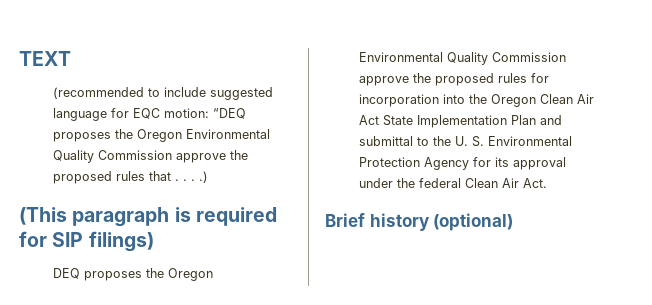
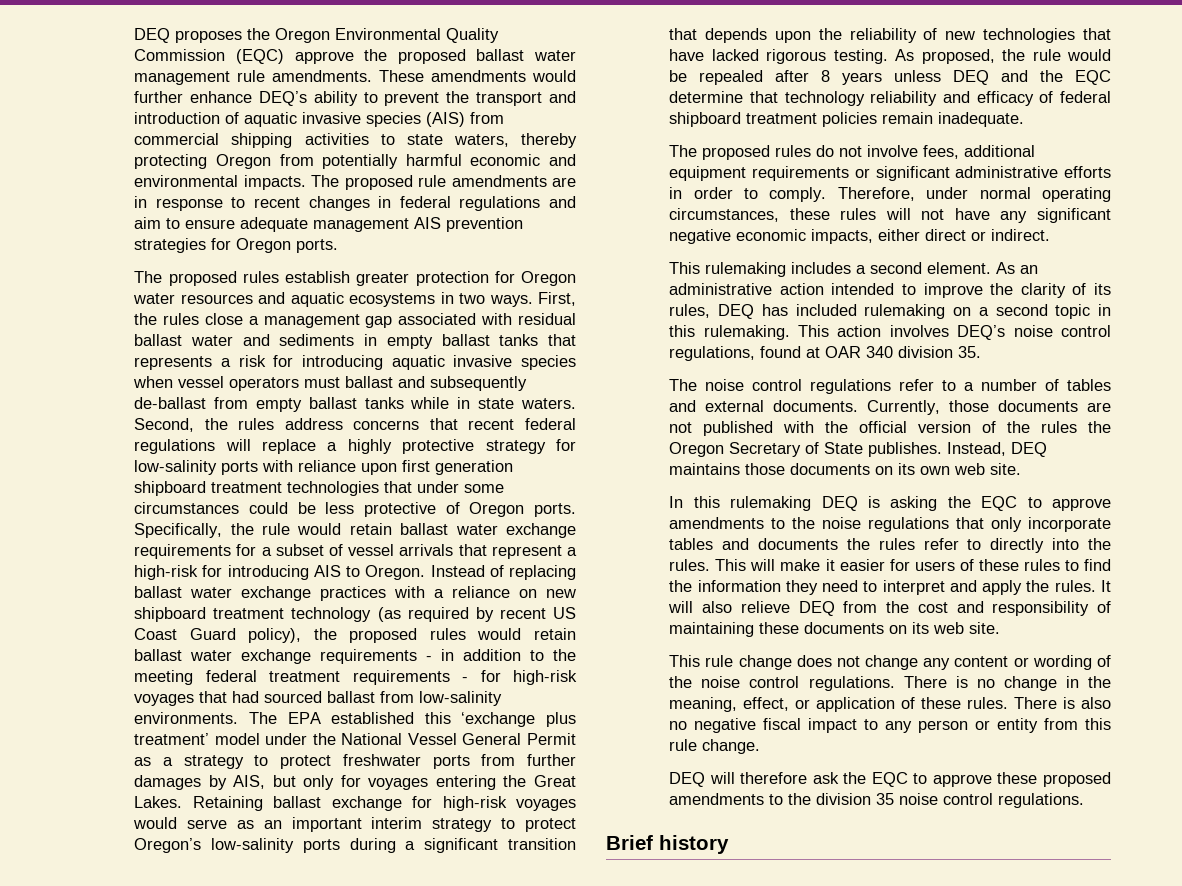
[19,51,71,66] [52,87,273,100] [52,108,246,121] [52,129,270,142] [52,150,248,163] [52,171,208,184] [19,207,277,227] [19,231,154,252] TEXT // (recommended to include suggested language for EQC motion: “DEQ proposes the Oregon Environmental Quality Commission approve the proposed rules that . . . .) // (This paragraph is required for SIP filings) // -> (134, 35) none
[358,73,549,86] [358,94,594,107] [358,115,562,128] [358,136,572,147] [358,157,566,170] [358,178,547,188] approve the proposed rules for incorporation into the Oregon Clean Air Act State Implementation Plan and submittal to the U. S. Environmental Protection Agency for its approval under the federal Clean Air Act. -> [235,49,576,64] [134,70,576,85] [134,91,576,106] [134,112,505,127] [134,133,577,148] [134,154,576,169] [134,175,576,190] [134,196,576,211] [134,217,524,232] [134,238,339,253] [134,271,576,286] [133,292,576,307] [134,313,576,328] [134,334,576,349] [134,355,576,370] [133,376,528,391] [134,397,576,412] [134,418,576,432] [134,439,576,454] [134,460,514,475] [134,481,505,496] [134,502,576,517] [134,523,576,538] [134,544,577,559] [134,565,576,580] [134,586,576,601] [134,607,577,622] [134,628,576,643] [134,649,576,664] [134,670,577,685] [134,691,503,706] [134,712,576,727] [134,733,576,745] [134,754,576,769] [134,775,577,790] [134,796,576,811] [133,817,576,832] [134,838,576,853] [669,28,1111,43] [669,49,1111,64] [669,70,1111,85] [669,91,1111,106] [669,112,1025,127] [669,145,1036,160] [669,166,1111,181] [669,187,1111,202] [669,208,1111,223] [669,229,1051,244] [669,262,1039,277] [669,283,1111,298] [669,304,1111,319] [669,325,1111,340] [669,346,982,361] [669,379,1111,394] [669,400,1111,415] [669,421,1111,436] [669,442,1048,457] [669,463,1022,475] [669,496,1111,511] [669,517,1111,532] [669,538,1111,553] [669,559,1112,571] [669,580,1111,595] [668,601,1111,616] [669,622,1001,637] [669,655,1111,670] [669,676,1111,691] [669,697,1111,712] [669,718,1111,733] [669,739,761,754] [669,772,1111,787] [669,793,1085,808] (EQC) approve the proposed ballast water management rule amendments. These amendments would further enhance DEQ’s ability to prevent the transport and introduction of aquatic invasive species (AIS) from commercial shipping activities to state waters, thereby protecting Oregon from potentially harmful economic and environmental impacts. The proposed rule amendments are in response to recent changes in federal regulations and aim to ensure adequate management AIS prevention strategies for Oregon ports. // The proposed rules establish greater protection for Oregon water resources and aquatic ecosystems in two ways. First, the rules close a management gap associated with residual ballast water and sediments in empty ballast tanks that represents a risk for introducing aquatic invasive species when vessel operators must ballast and subsequently de-ballast from empty ballast tanks while in state waters. Second, the rules address concerns that recent federal regulations will replace a highly protective strategy for low-salinity ports with reliance upon first generation shipboard treatment technologies that under some circumstances could be less protective of Oregon ports. Specifically, the rule would retain ballast water exchange requirements for a subset of vessel arrivals that represent a high-risk for introducing AIS to Oregon. Instead of replacing ballast water exchange practices with a reliance on new shipboard treatment technology (as required by recent US Coast Guard policy), the proposed rules would retain ballast water exchange requirements - in addition to the meeting federal treatment requirements - for high-risk voyages that had sourced ballast from low-salinity environments. The EPA established this ‘exchange plus treatment’ model under the National Vessel General Permit as a strategy to protect freshwater ports from further damages by AIS, but only for voyages entering the Great Lakes. Retaining ballast exchange for high-risk voyages would serve as an important interim strategy to protect Oregon’s low-salinity ports during a significant transition that depends upon the reliability of new technologies that have lacked rigorous testing. As proposed, the rule would be repealed after 8 years unless DEQ and the EQC determine that technology reliability and efficacy of federal shipboard treatment policies remain inadequate. // The proposed rules do not involve fees, additional equipment requirements or significant administrative efforts in order to comply. Therefore, under normal operating circumstances, these rules will not have any significant negative economic impacts, either direct or indirect. // This rulemaking includes a second element. As an administrative action intended to improve the clarity of its rules, DEQ has included rulemaking on a second topic in this rulemaking. This action involves DEQ’s noise control regulations, found at OAR 340 division 35. // The noise control regulations refer to a number of tables and external documents. Currently, those documents are not published with the official version of the rules the Oregon Secretary of State publishes. Instead, DEQ maintains those documents on its own web site. // In this rulemaking DEQ is asking the EQC to approve amendments to the noise regulations that only incorporate tables and documents the rules refer to directly into the rules. This will make it easier for users of these rules to find the information they need to interpret and apply the rules. It will also relieve DEQ from the cost and responsibility of maintaining these documents on its web site. // This rule change does not change any content or wording of the noise control regulations. There is no change in the meaning, effect, or application of these rules. There is also no negative fiscal impact to any person or entity from this rule change. // DEQ will therefore ask the EQC to approve these proposed amendments to the division 35 noise control regulations.
[433,213,514,231] (optional) -> (729, 844) none

